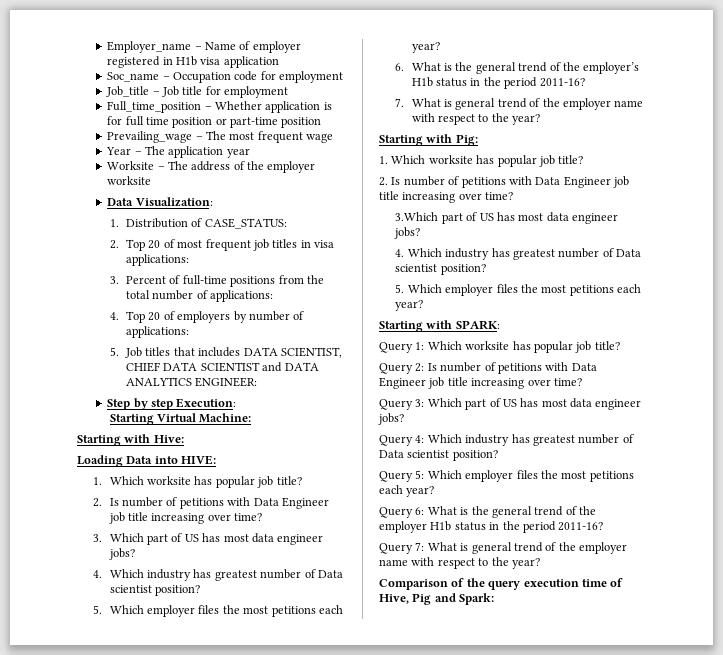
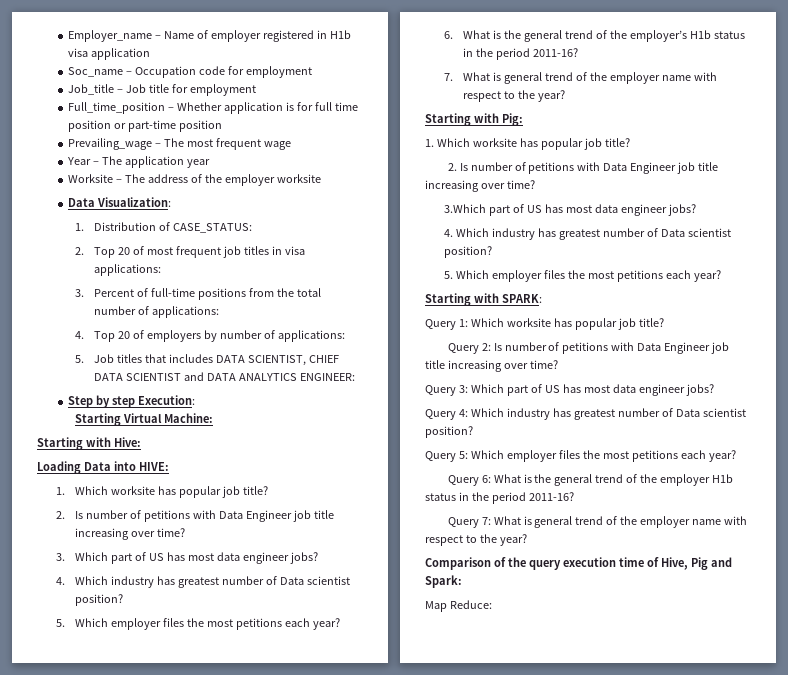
(495, 599) none -> [425,600,492,612] // Map Reduce:

